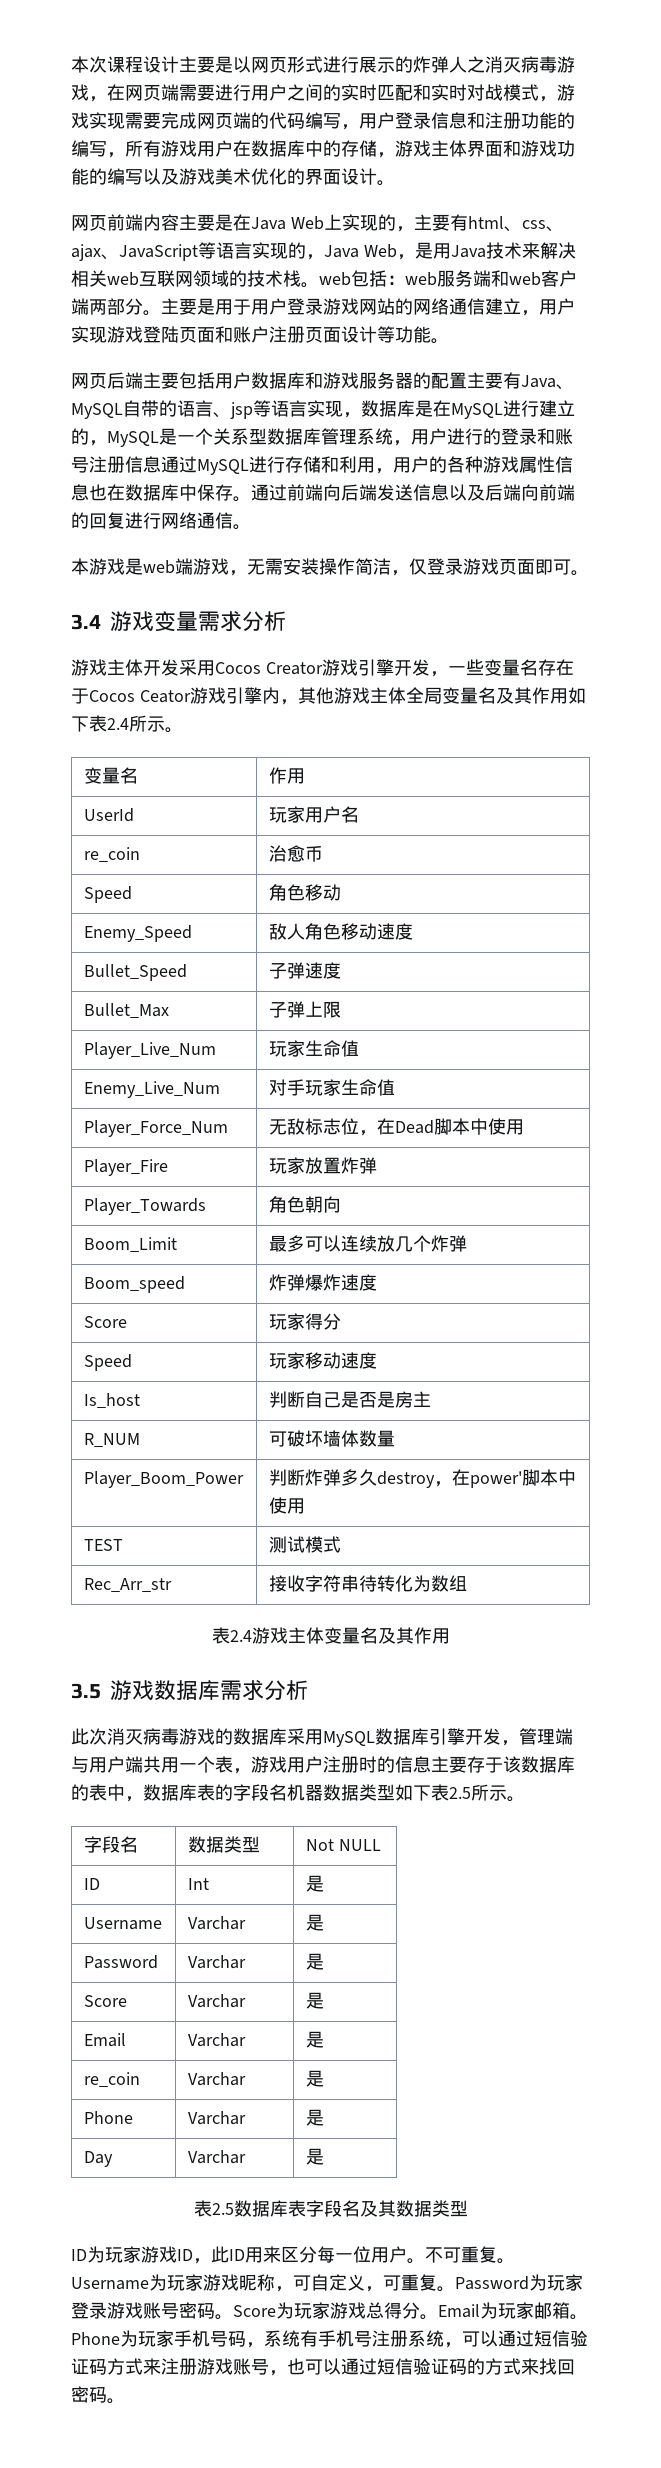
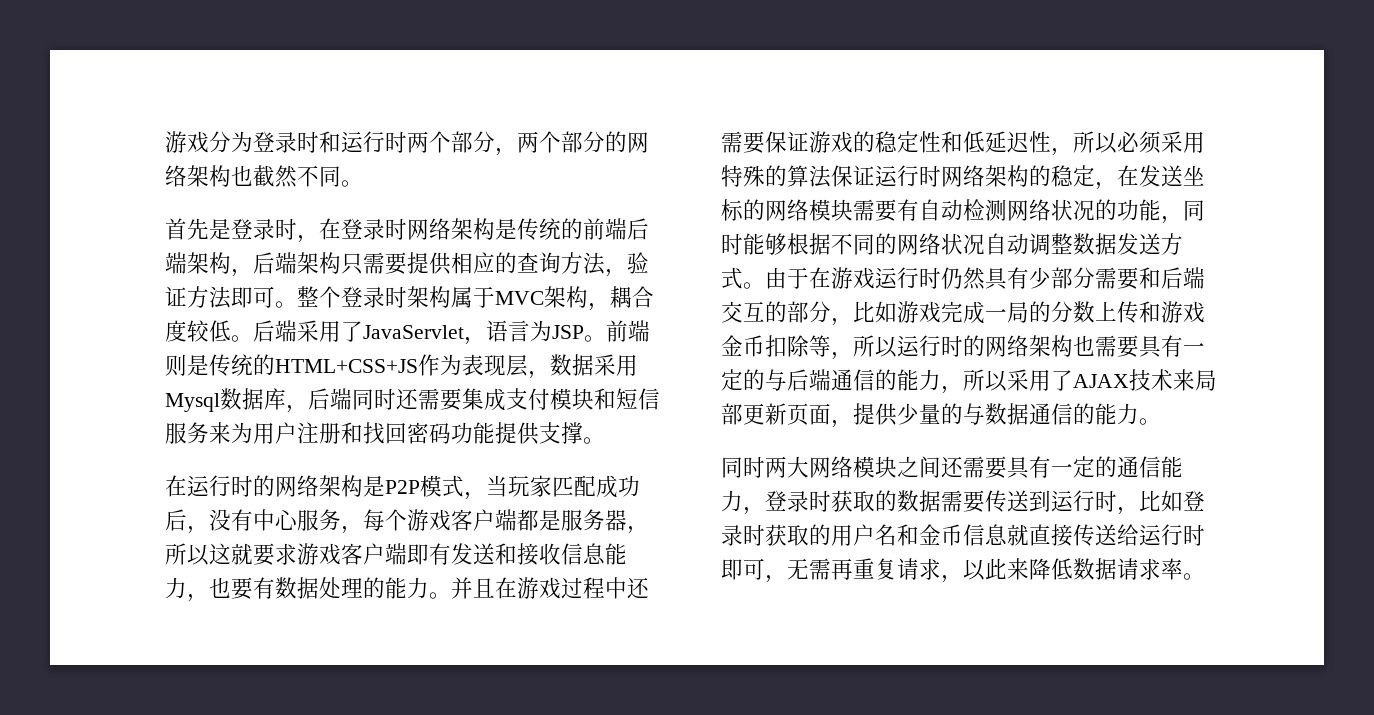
[71,56,575,73] [71,84,575,102] [71,112,575,130] [71,140,575,158] [71,168,395,186] [71,214,564,232] [71,242,576,261] [71,270,577,288] [71,298,575,316] [71,326,449,344] [71,372,574,390] [71,400,575,419] [71,428,573,447] [71,456,573,475] [71,484,575,502] [71,512,251,530] [71,558,589,576] [71,611,286,632] [71,659,574,677] [71,687,586,705] [71,715,183,733] [83,767,138,784] [268,767,305,784] [83,808,134,822] [268,806,359,823] [83,847,140,862] [268,845,323,862] [83,886,132,903] [268,884,341,901] [83,925,192,942] [268,923,413,940] [83,964,187,981] [268,962,341,979] [83,1003,169,1018] [268,1001,341,1018] [83,1042,216,1059] [268,1040,359,1057] [83,1081,220,1098] [268,1079,395,1096] [83,1120,228,1137] [268,1118,524,1136] [83,1159,168,1176] [268,1157,377,1174] [83,1198,206,1215] [268,1196,341,1213] [83,1237,177,1252] [268,1235,467,1252] [83,1276,185,1293] [268,1274,377,1291] [83,1316,127,1328] [268,1313,341,1330] [83,1354,132,1371] [268,1352,377,1369] [83,1393,140,1408] [268,1391,431,1408] [83,1433,140,1447] [268,1430,395,1447] [83,1471,244,1488] [268,1469,576,1488] [268,1497,305,1514] [83,1539,123,1551] [268,1536,341,1553] [83,1578,172,1592] [268,1575,467,1592] [211,1627,450,1644] [71,1680,308,1701] [71,1728,573,1747] [71,1756,575,1774] [71,1784,525,1802] [83,1836,138,1853] [187,1836,260,1853] [305,1839,381,1851] [83,1878,100,1890] [187,1878,209,1890] [305,1875,324,1892] [83,1917,162,1930] [187,1916,246,1930] [305,1914,324,1931] [83,1955,158,1969] [187,1955,246,1969] [305,1953,324,1970] [83,1995,127,2007] [187,1994,246,2008] [305,1992,324,2009] [83,2033,126,2047] [187,2033,246,2047] [305,2031,324,2048] [83,2072,140,2087] [187,2072,246,2086] [305,2070,324,2087] [83,2111,133,2124] [187,2111,246,2125] [305,2109,324,2126] [83,2151,113,2167] [187,2150,246,2164] [305,2148,324,2165] [193,2200,468,2217] [71,2246,515,2264] [71,2274,583,2292] [71,2302,588,2320] [71,2330,588,2348] [71,2358,575,2376] [71,2386,107,2403] 本次课程设计主要是以网页形式进行展示的炸弹人之消灭病毒游戏，在网页端需要进行用户之间的实时匹配和实时对战模式，游戏实现需要完成网页端的代码编写，用户登录信息和注册功能的编写，所有游戏用户在数据库中的存储，游戏主体界面和游戏功能的编写以及游戏美术优化的界面设计。 // 网页前端内容主要是在Java Web上实现的，主要有html、css、ajax、JavaScript等语言实现的，Java Web，是用Java技术来解决相关web互联网领域的技术栈。web包括：web服务端和web客户端两部分。主要是用于用户登录游戏网站的网络通信建立，用户实现游戏登陆页面和账户注册页面设计等功能。 // 网页后端主要包括用户数据库和游戏服务器的配置主要有Java、MySQL自带的语言、jsp等语言实现，数据库是在MySQL进行建立的，MySQL是一个关系型数据库管理系统，用户进行的登录和账号注册信息通过MySQL进行存储和利用，用户的各种游戏属性信息也在数据库中保存。通过前端向后端发送信息以及后端向前端的回复进行网络通信。 // 本游戏是web端游戏，无需安装操作简洁，仅登录游戏页面即可。 // 3.4游戏变量需求分析 // 游戏主体开发采用Cocos Creator游戏引擎开发，一些变量名存在于Cocos Ceator游戏引擎内，其他游戏主体全局变量名及其作用如下表2.4所示。 // 变量名 | 作用 // UserId | 玩家用户名 // re_coin | 治愈币 // Speed | 角色移动 // Enemy_Speed | 敌人角色移动速度 // Bullet_Speed | 子弹速度 // Bullet_Max | 子弹上限 // Player_Live_Num | 玩家生命值 // Enemy_Live_Num | 对手玩家生命值 // Player_Force_Num | 无敌标志位，在Dead脚本中使用 // Player_Fire | 玩家放置炸弹 // Player_Towards | 角色朝向 // Boom_Limit | 最多可以连续放几个炸弹 // Boom_speed | 炸弹爆炸速度 // Score | 玩家得分 // Speed | 玩家移动速度 // Is_host | 判断自己是否是房主 // R_NUM | 可破坏墙体数量 // Player_Boom_Power | 判断炸弹多久destroy，在power'脚本中使用 // TEST | 测试模式 // Rec_Arr_str | 接收字符串待转化为数组 // 表2.4游戏主体变量名及其作用 // 3.5游戏数据库需求分析 // 此次消灭病毒游戏的数据库采用MySQL数据库引擎开发，管理端与用户端共用一个表，游戏用户注册时的信息主要存于该数据库的表中，数据库表的字段名机器数据类型如下表2.5所示。 // 字段名 | 数据类型 | Not NULL // ID | Int | 是 // Username | Varchar | 是 // Password | Varchar | 是 // Score | Varchar | 是 // Email | Varchar | 是 // re_coin | Varchar | 是 // Phone | Varchar | 是 // Day | Varchar | 是 // 表2.5数据库表字段名及其数据类型 // ID为玩家游戏ID，此ID用来区分每一位用户。不可重复。Username为玩家游戏昵称，可自定义，可重复。Password为玩家登录游戏账号密码。Score为玩家游戏总得分。Email为玩家邮箱。Phone为玩家手机号码，系统有手机号注册系统，可以通过短信验证码方式来注册游戏账号，也可以通过短信验证码的方式来找回密码 -> [165,131,649,156] [165,165,363,188] [165,218,649,243] [165,252,649,277] [165,286,654,311] [165,320,650,345] [165,354,638,379] [165,388,660,413] [165,422,605,445] [165,475,640,500] [165,509,649,534] [165,543,627,566] [165,577,649,602] [721,131,1205,156] [721,165,1205,190] [721,199,1205,224] [721,233,1183,255] [721,267,1205,290] [721,301,1205,326] [721,335,1205,360] [721,369,1217,394] [721,403,1161,428] [721,456,1183,479] [721,490,1205,515] [721,524,1205,546] [721,558,1183,583] 游戏分为登录时和运行时两个部分，两个部分的网络架构也截然不同。 // 首先是登录时，在登录时网络架构是传统的前端后端架构，后端架构只需要提供相应的查询方法，验证方法即可。整个登录时架构属于MVC架构，耦合度较低。后端采用了JavaServlet，语言为JSP。前端则是传统的HTML+CSS+JS作为表现层，数据采用Mysql数据库，后端同时还需要集成支付模块和短信服务来为用户注册和找回密码功能提供支撑。 // 在运行时的网络架构是P2P模式，当玩家匹配成功后，没有中心服务，每个游戏客户端都是服务器，所以这就要求游戏客户端即有发送和接收信息能力，也要有数据处理的能力。并且在游戏过程中还需要保证游戏的稳定性和低延迟性，所以必须采用特殊的算法保证运行时网络架构的稳定，在发送坐标的网络模块需要有自动检测网络状况的功能，同时能够根据不同的网络状况自动调整数据发送方式。由于在游戏运行时仍然具有少部分需要和后端交互的部分，比如游戏完成一局的分数上传和游戏金币扣除等，所以运行时的网络架构也需要具有一定的与后端通信的能力，所以采用了AJAX技术来局部更新页面，提供少量的与数据通信的能力。 // 同时两大网络模块之间还需要具有一定的通信能力，登录时获取的数据需要传送到运行时，比如登录时获取的用户名和金币信息就直接传送给运行时即可，无需再重复请求，以此来降低数据请求率

